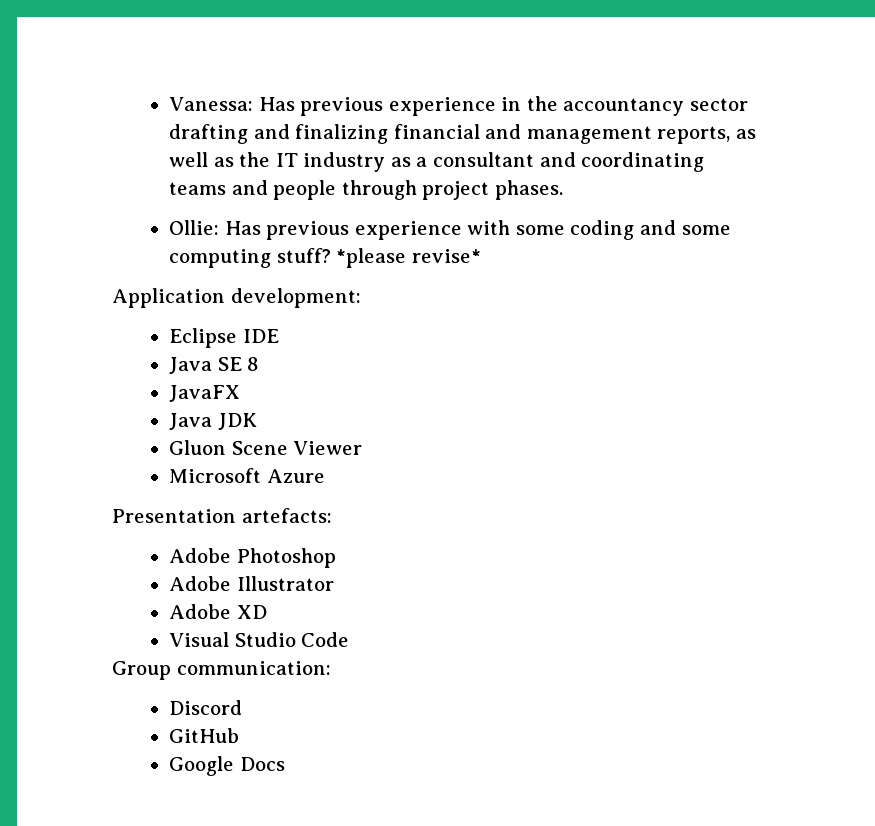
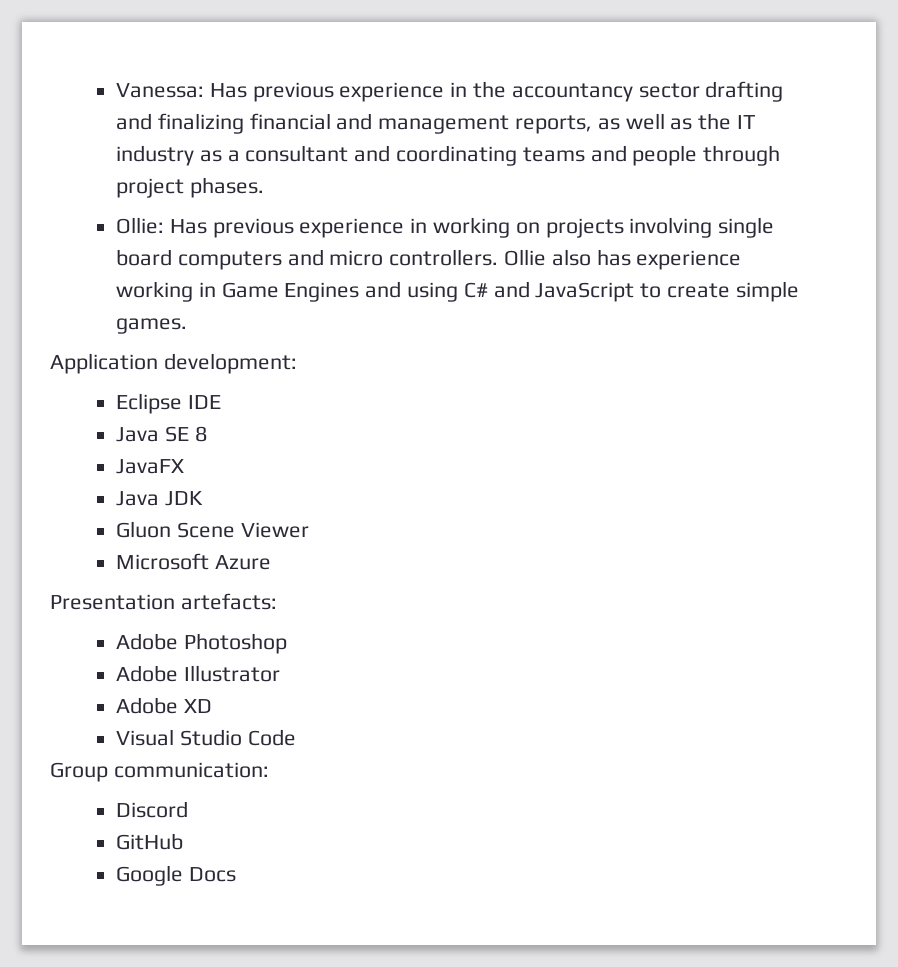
[467,220,731,240] [169,248,481,268] with some coding and some computing stuff? *please revise* -> [410,217,775,238] [115,249,742,270] [115,281,799,302] [115,318,187,334] in working on projects involving single board computers and micro controllers. Ollie also has experience working in Game Engines and using C# and JavaScript to create simple games.

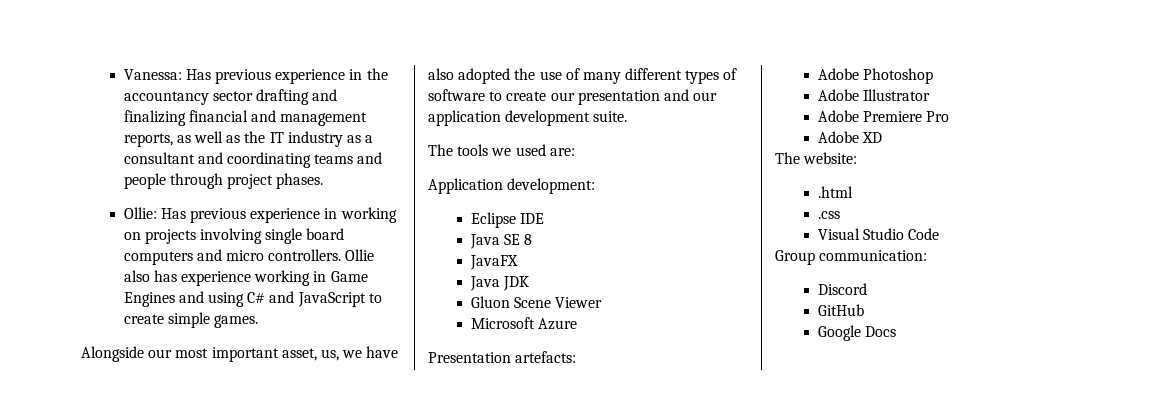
(187, 326) none -> [81,346,399,362] [428,68,738,84] [428,89,718,105] [428,110,628,126] [428,144,575,156] // Alongside our most important asset, us, we have also adopted the use of many different types of software to create our presentation and our application development suite. // The tools we used are:
(280, 673) none -> [817,110,950,122] // Adobe Premiere Pro
(212, 706) none -> [775,152,858,164] [817,186,853,198] [817,211,840,219] // The website: // .html // .css

